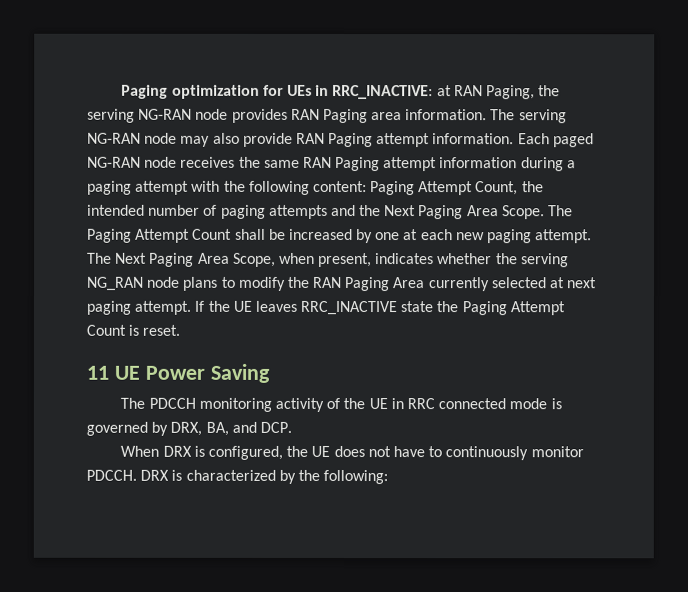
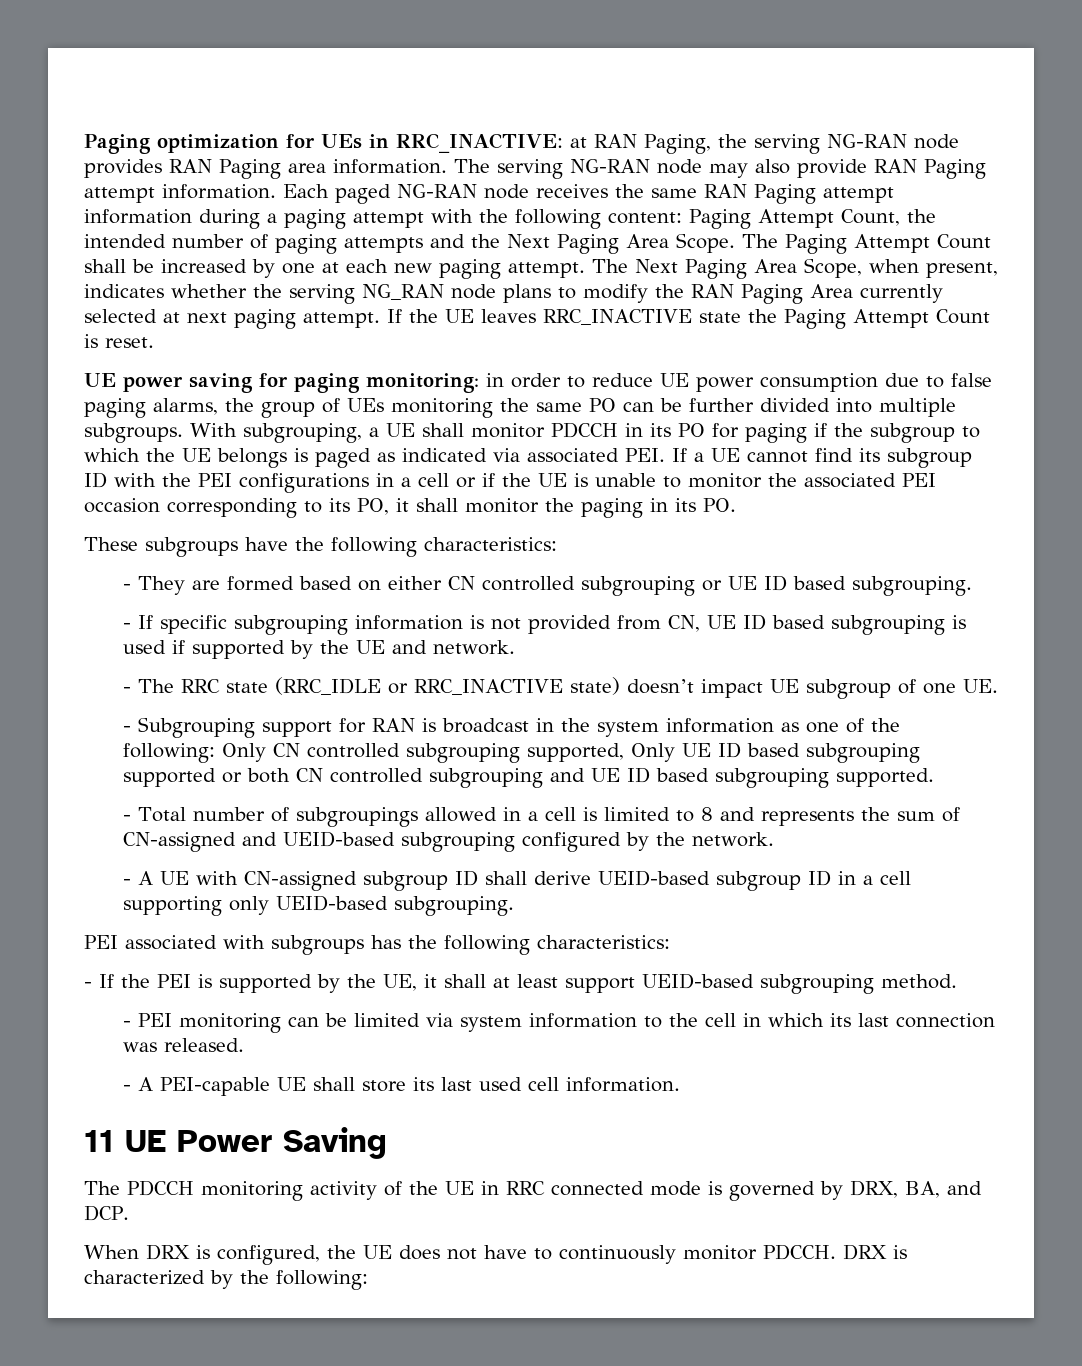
(181, 330) none -> [84,373,992,393] [84,398,956,418] [84,422,980,443] [84,448,972,468] [84,472,936,493] [84,498,736,518] [84,537,557,557] [122,575,972,596] [122,614,966,635] [122,640,515,659] [122,677,998,699] [122,717,900,738] [122,742,920,763] [122,767,934,788] [122,807,960,827] [122,831,774,852] [122,870,911,891] [122,895,514,916] [84,935,670,955] [84,973,957,994] [122,1013,995,1033] [122,1038,244,1052] [122,1077,680,1096] // UE power saving for paging monitoring: in order to reduce UE power consumption due to false paging alarms, the group of UEs monitoring the same PO can be further divided into multiple subgroups. With subgrouping, a UE shall monitor PDCCH in its PO for paging if the subgroup to which the UE belongs is paged as indicated via associated PEI. If a UE cannot find its subgroup ID with the PEI configurations in a cell or if the UE is unable to monitor the associated PEI occasion corresponding to its PO, it shall monitor the paging in its PO. // These subgroups have the following characteristics: // - They are formed based on either CN controlled subgrouping or UE ID based subgrouping. // - If specific subgrouping information is not provided from CN, UE ID based subgrouping is used if supported by the UE and network. // - The RRC state (RRC_IDLE or RRC_INACTIVE state) doesn’t impact UE subgroup of one UE. // - Subgrouping support for RAN is broadcast in the system information as one of the following: Only CN controlled subgrouping supported, Only UE ID based subgrouping supported or both CN controlled subgrouping and UE ID based subgrouping supported. // - Total number of subgroupings allowed in a cell is limited to 8 and represents the sum of CN-assigned and UEID-based subgrouping configured by the network. // - A UE with CN-assigned subgroup ID shall derive UEID-based subgroup ID in a cell supporting only UEID-based subgrouping. // PEI associated with subgroups has the following characteristics: // - If the PEI is supported by the UE, it shall at least support UEID-based subgrouping method. // - PEI monitoring can be limited via system information to the cell in which its last connection was released. // - A PEI-capable UE shall store its last used cell information.

